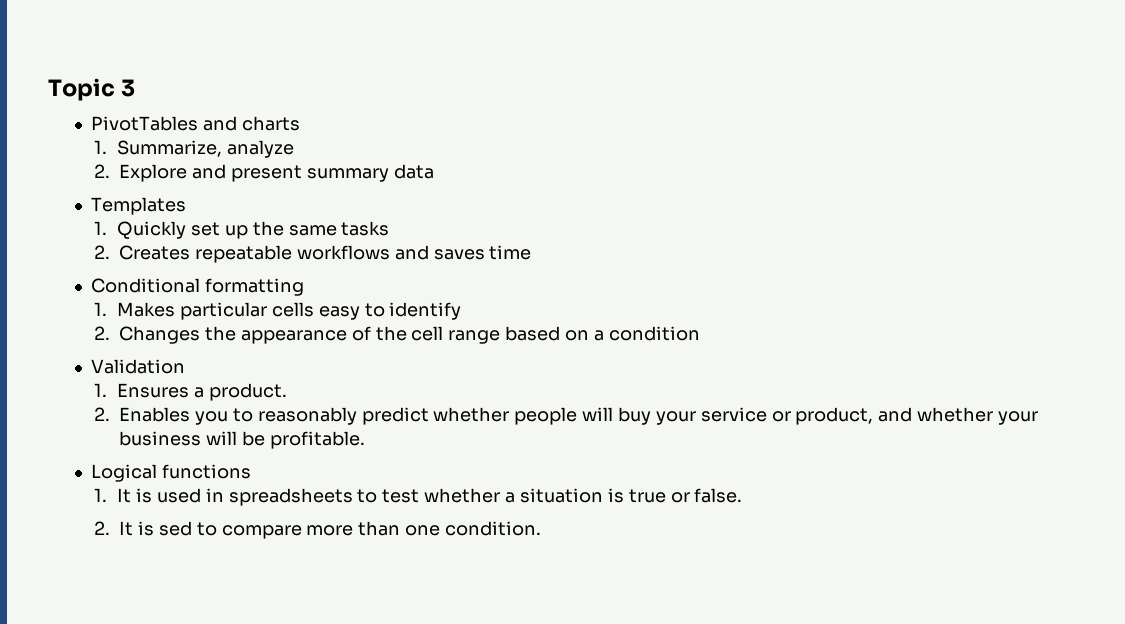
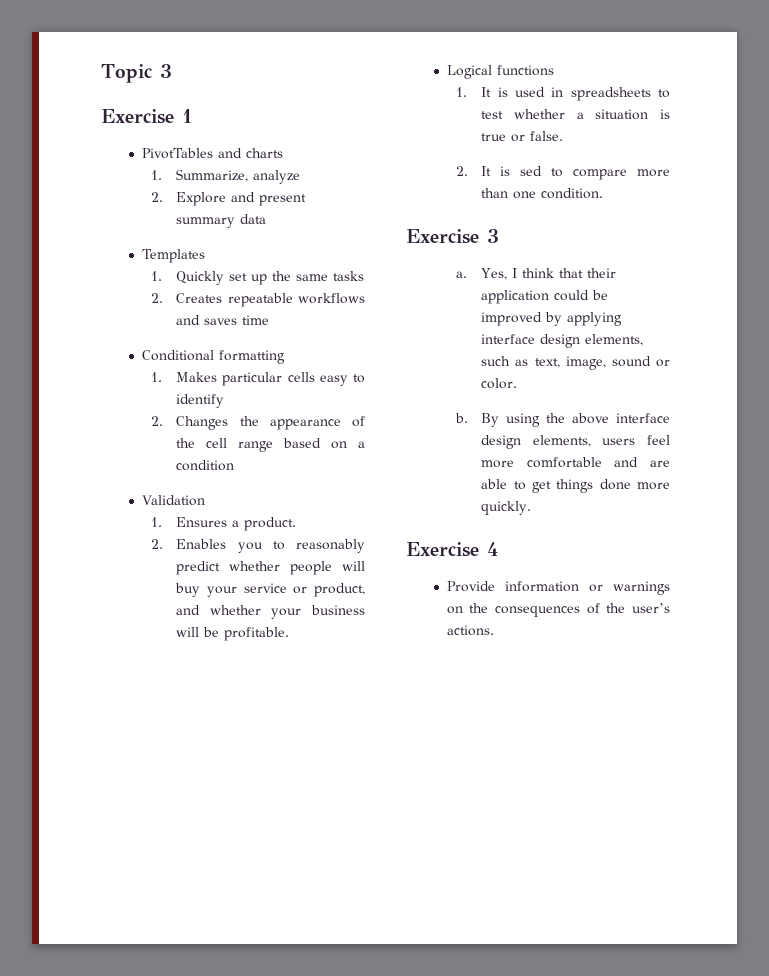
(136, 88) none -> [101,109,192,124] // Exercise 1
(541, 528) none -> [406,229,499,244] [456,268,617,280] [481,290,609,304] [481,312,623,326] [481,334,644,348] [481,356,670,370] [481,378,518,389] [455,413,670,427] [481,435,670,449] [481,457,670,468] [481,479,670,493] [481,501,532,515] [406,542,499,557] [446,581,670,595] [446,603,670,617] [446,625,494,636] // Exercise 3 // a. Yes, I think that their application could be improved by applying interface design elements, such as text, image, sound or color. // b. By using the above interface design elements, users feel more comfortable and are able to get things done more quickly. // Exercise 4 // Provide information or warnings on the consequences of the user’s actions.

